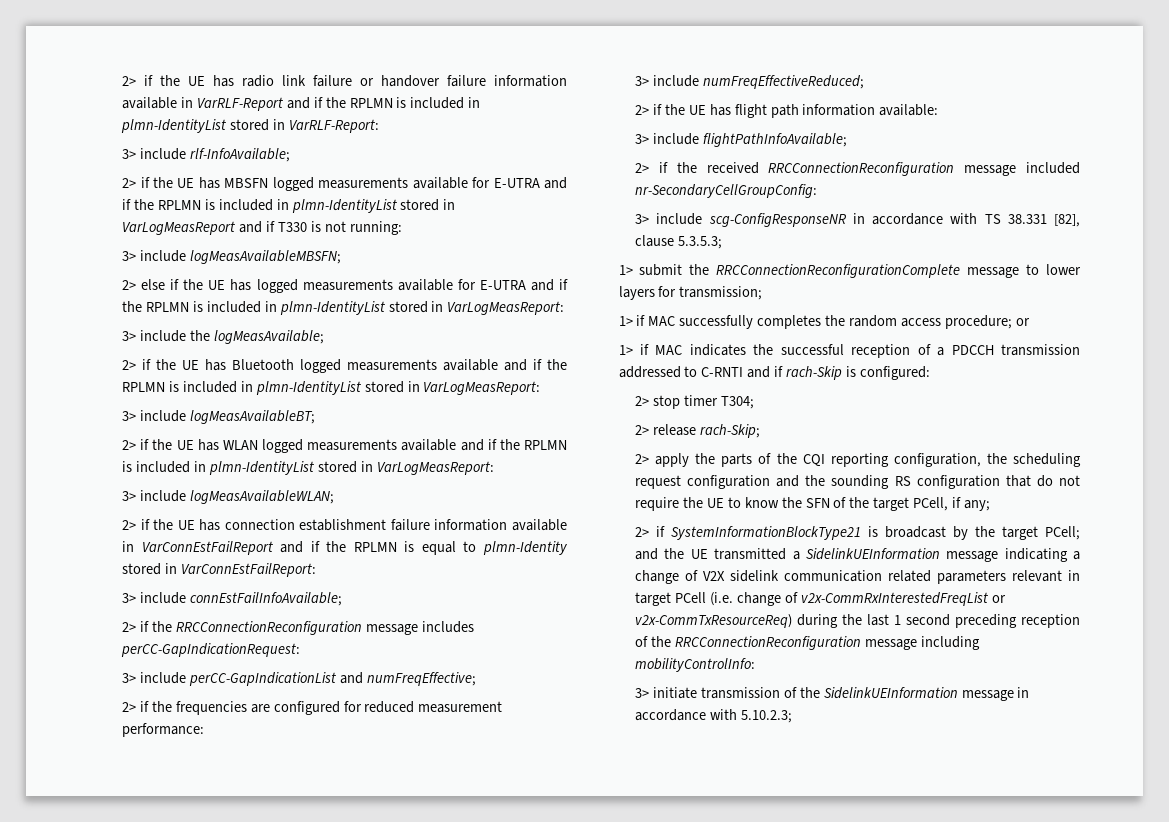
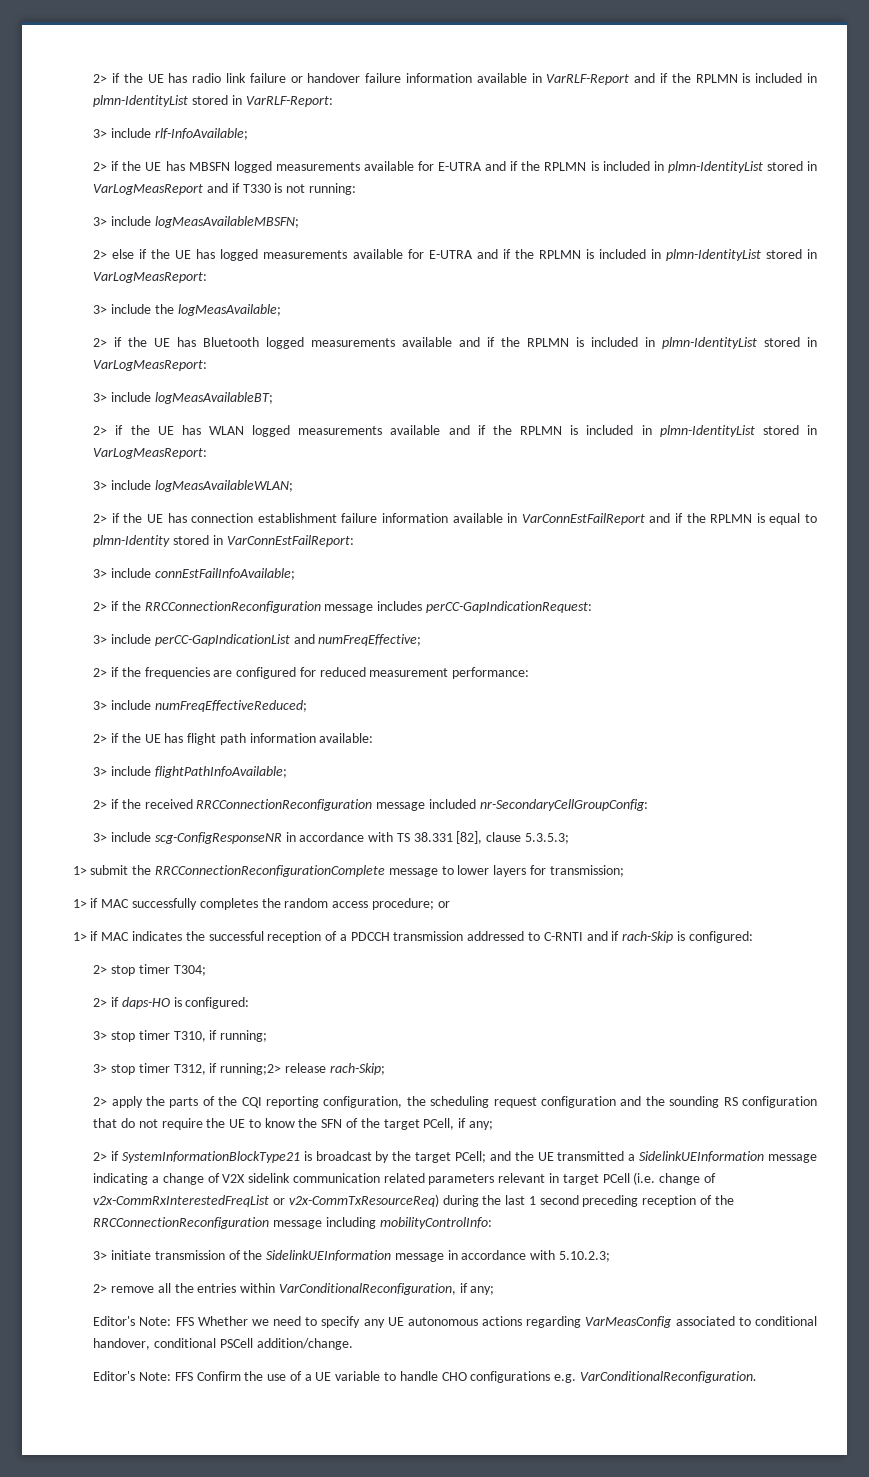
(650, 430) none -> [110,997,250,1009] [93,1030,268,1042] [93,1063,282,1075] if daps-HO is configured: // 3> stop timer T310, if running; // 3> stop timer T312, if running;2>
(792, 716) none -> [93,1283,495,1295] [93,1316,818,1328] [93,1338,353,1350] [93,1371,757,1383] // 2> remove all the entries within VarConditionalReconfiguration, if any; // Editor's Note: FFS Whether we need to specify any UE autonomous actions regarding VarMeasConfig associated to conditional handover, conditional PSCell addition/change. // Editor's Note: FFS Confirm the use of a UE variable to handle CHO configurations e.g. VarConditionalReconfiguration.

